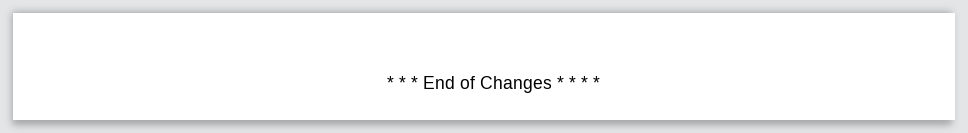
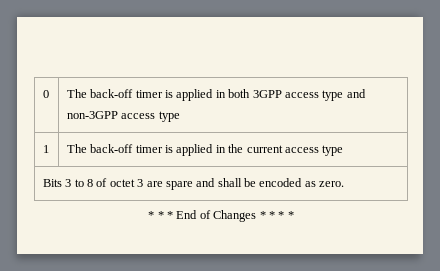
(386, 82) none -> [42,90,49,98] [66,89,366,101] [66,111,180,122] [42,145,49,153] [66,144,344,156] [42,178,345,190] 0 | The back-off timer is applied in both 3GPP access type and non-3GPP access type // 1 | The back-off timer is applied in the current access type // Bits 3 to 8 of octet 3 are spare and shall be encoded as zero. //

